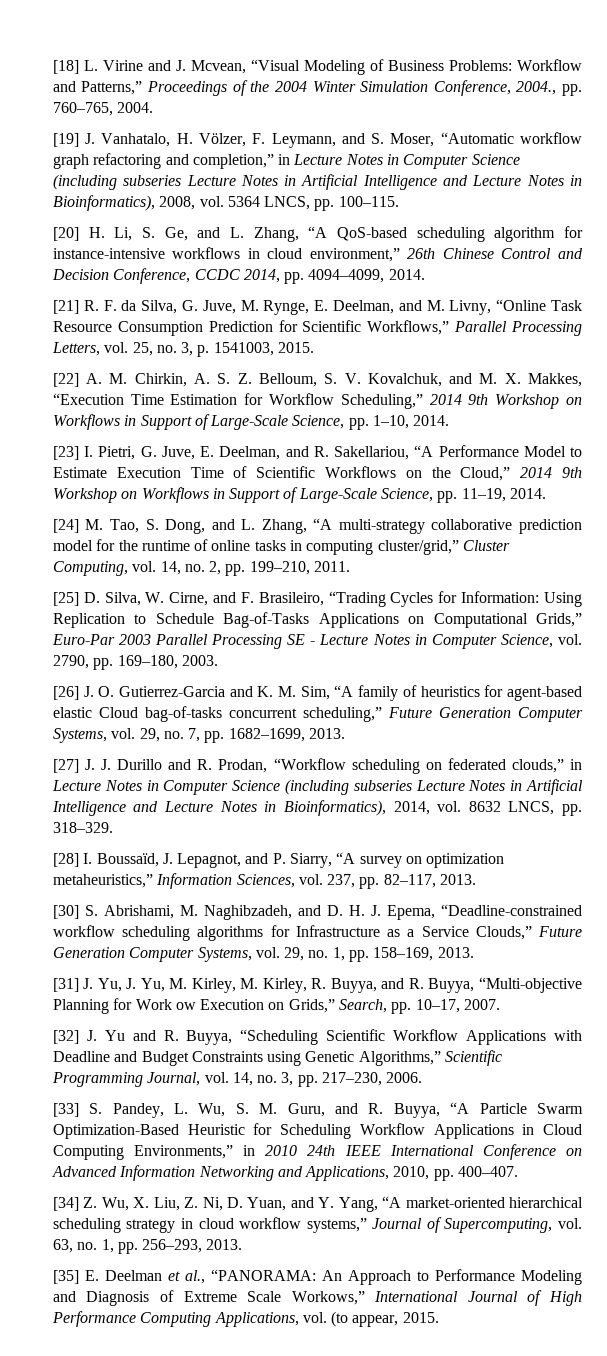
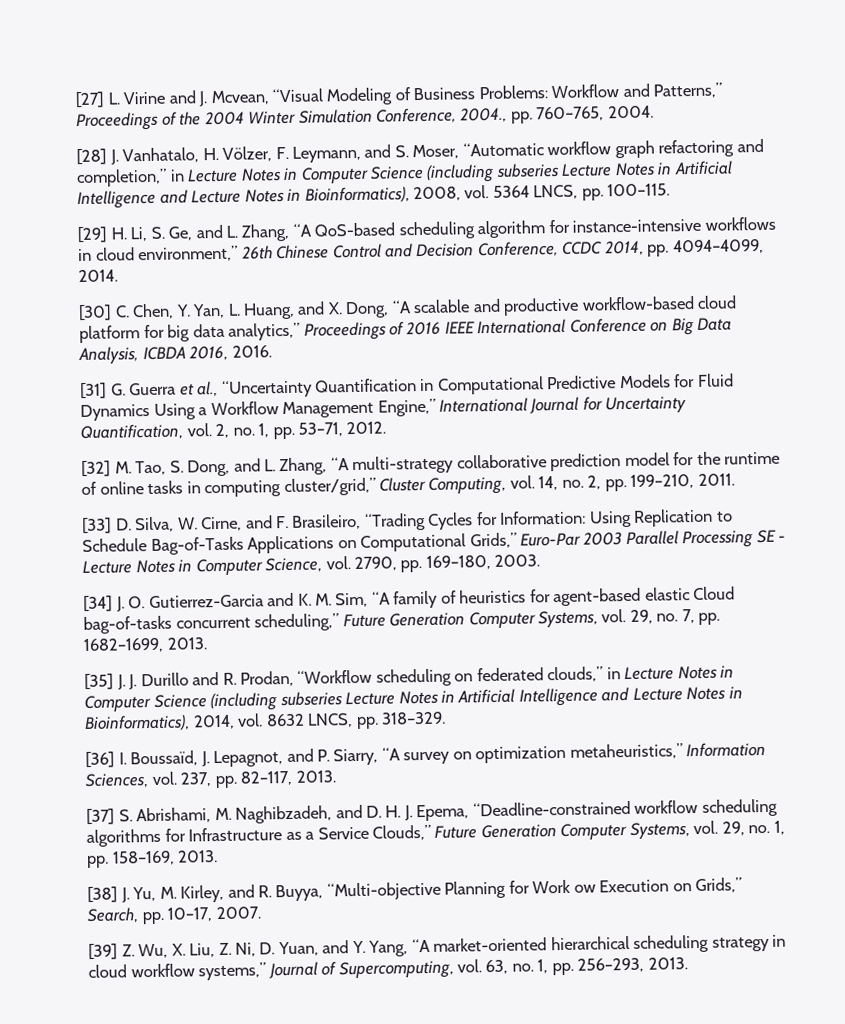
[52,60,79,74] [18] -> [75,91,106,109] [27]
[52,133,79,147] [19] -> [76,148,108,166] [28]
[52,227,79,241] [20] -> [77,226,109,244] [29]
[52,299,582,315] [52,320,582,336] [51,342,315,357] [52,373,582,387] [52,393,582,409] [52,414,450,430] [52,445,583,460] [52,466,582,481] [52,487,547,503] [52,519,79,533] [21] R. F. da Silva, G. Juve, M. Rynge, E. Deelman, and M. Livny, “Online Task Resource Consumption Prediction for Scientific Workflows,” Parallel Processing Letters, vol. 25, no. 3, p. 1541003, 2015. // [22] A. M. Chirkin, A. S. Z. Belloum, S. V. Kovalchuk, and M. X. Makkes, “Execution Time Estimation for Workflow Scheduling,” 2014 9th Workshop on Workflows in Support of Large-Scale Science, pp. 1–10, 2014. // [23] I. Pietri, G. Juve, E. Deelman, and R. Sakellariou, “A Performance Model to Estimate Execution Time of Scientific Workflows on the Cloud,” 2014 9th Workshop on Workflows in Support of Large-Scale Science, pp. 11–19, 2014. // [24] -> [78,295,738,322] [79,317,733,344] [78,345,272,365] [80,373,734,400] [80,396,688,422] [80,421,387,441] [81,460,112,477] [30] C. Chen, Y. Yan, L. Huang, and X. Dong, “A scalable and productive workflow-based cloud platform for big data analytics,” Proceedings of 2016 IEEE International Conference on Big Data Analysis, ICBDA 2016, 2016. // [31] G. Guerra et al., “Uncertainty Quantification in Computational Predictive Models for Fluid Dynamics Using a Workflow Management Engine,” International Journal for Uncertainty Quantification, vol. 2, no. 1, pp. 53–71, 2012. // [32]
[52,592,79,606] [25] -> [82,517,113,534] [33]
[52,686,79,700] [26] -> [83,595,114,612] [34]
[52,759,79,773] [27] -> [84,673,115,690] [35]
[52,853,79,867] [28] -> [85,751,116,768] [36]
[52,905,79,919] [30] -> [86,808,116,825] [37]
[52,978,122,992] [31] J. Yu, -> [87,886,119,903] [38]
[240,978,377,993] M. Kirley, R. Buyya, -> (225, 893) none
[52,1029,582,1045] [52,1050,503,1066] [51,1072,423,1087] [52,1102,583,1118] [52,1123,582,1139] [52,1144,582,1160] [51,1165,519,1181] [52,1197,79,1211] [32] J. Yu and R. Buyya, “Scheduling Scientific Workflow Applications with Deadline and Budget Constraints using Genetic Algorithms,” Scientific Programming Journal, vol. 14, no. 3, pp. 217–230, 2006. // [33] S. Pandey, L. Wu, S. M. Guru, and R. Buyya, “A Particle Swarm Optimization-Based Heuristic for Scheduling Workflow Applications in Cloud Computing Environments,” in 2010 24th IEEE International Conference on Advanced Information Networking and Applications, 2010, pp. 400–407. // [34] -> [88,943,119,960] [39]
[52,1269,583,1285] [52,1290,583,1306] [51,1311,439,1327] // [35] E. Deelman et al., “PANORAMA: An Approach to Performance Modeling and Diagnosis of Extreme Scale Workows,” International Journal of High Performance Computing Applications, vol. (to appear, 2015. -> (688, 963) none

